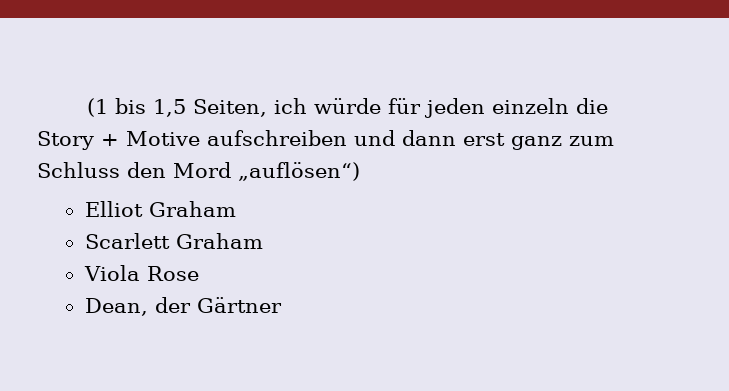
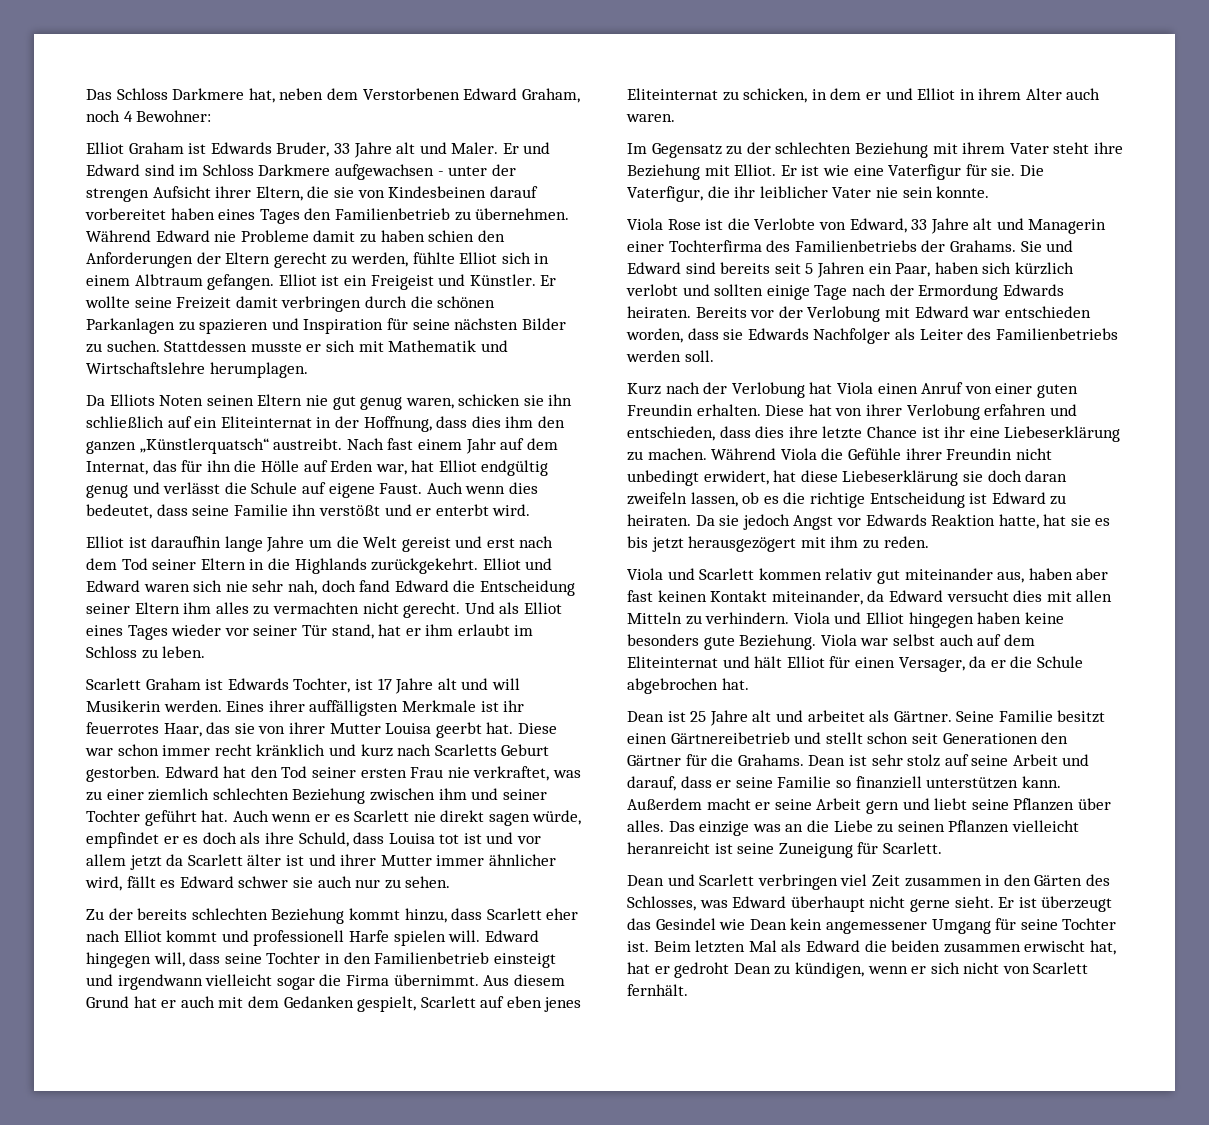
[86,98,608,118] [37,130,614,150] [37,162,360,181] [84,201,236,217] [84,233,263,249] [83,265,199,281] [84,297,282,316] (1 bis 1,5 Seiten, ich würde für jeden einzeln die Story + Motive aufschreiben und dann erst ganz zum Schluss den Mord „auflösen“) // Elliot Graham // Scarlett Graham // Viola Rose // Dean, der Gärtner -> [86,88,580,103] [86,110,212,122] [86,142,551,158] [86,164,516,180] [86,186,538,202] [85,208,570,224] [86,230,505,243] [86,252,550,268] [86,274,557,290] [85,296,496,312] [86,318,566,334] [86,340,508,353] [86,362,308,378] [86,394,573,410] [86,416,565,432] [86,438,558,454] [86,460,549,476] [86,482,538,498] [86,504,531,519] [86,536,554,552] [86,558,553,574] [86,580,575,596] [86,602,562,618] [86,624,534,640] [86,646,206,659] [86,678,520,694] [86,700,525,716] [86,722,557,738] [85,744,550,757] [86,766,581,782] [86,788,547,804] [86,810,582,826] [86,832,542,848] [86,854,556,870] [85,876,451,891] [86,908,579,924] [86,930,539,946] [86,952,556,968] [86,974,565,990] [86,996,582,1012] [627,88,1101,103] [626,114,675,122] [627,142,1123,158] [627,164,1044,180] [627,186,990,202] [627,218,1107,234] [627,240,1074,252] [627,262,1074,278] [626,284,1064,300] [627,306,1091,322] [626,328,1118,344] [626,350,714,362] [627,382,1078,398] [627,404,1077,420] [627,426,1121,442] [627,448,1052,461] [627,470,1068,486] [627,492,1067,508] [627,514,1111,530] [627,536,929,552] [627,568,1109,584] [627,590,1113,605] [627,612,1064,628] [627,634,1035,650] [627,656,1083,672] [627,678,749,694] [627,710,1106,726] [627,732,1069,744] [627,754,1090,767] [627,776,1061,791] [627,798,1111,814] [627,820,1079,836] [627,842,942,858] [627,874,1110,890] [627,896,1113,912] [627,918,1117,934] [627,940,1116,955] [627,962,1089,978] [627,984,688,996] Das Schloss Darkmere hat, neben dem Verstorbenen Edward Graham, noch 4 Bewohner: // Elliot Graham ist Edwards Bruder, 33 Jahre alt und Maler. Er und Edward sind im Schloss Darkmere aufgewachsen - unter der strengen Aufsicht ihrer Eltern, die sie von Kindesbeinen darauf vorbereitet haben eines Tages den Familienbetrieb zu übernehmen. Während Edward nie Probleme damit zu haben schien den Anforderungen der Eltern gerecht zu werden, fühlte Elliot sich in einem Albtraum gefangen. Elliot ist ein Freigeist und Künstler. Er wollte seine Freizeit damit verbringen durch die schönen Parkanlagen zu spazieren und Inspiration für seine nächsten Bilder zu suchen. Stattdessen musste er sich mit Mathematik und Wirtschaftslehre herumplagen. // Da Elliots Noten seinen Eltern nie gut genug waren, schicken sie ihn schließlich auf ein Eliteinternat in der Hoffnung, dass dies ihm den ganzen „Künstlerquatsch“ austreibt. Nach fast einem Jahr auf dem Internat, das für ihn die Hölle auf Erden war, hat Elliot endgültig genug und verlässt die Schule auf eigene Faust. Auch wenn dies bedeutet, dass seine Familie ihn verstößt und er enterbt wird. // Elliot ist daraufhin lange Jahre um die Welt gereist und erst nach dem Tod seiner Eltern in die Highlands zurückgekehrt. Elliot und Edward waren sich nie sehr nah, doch fand Edward die Entscheidung seiner Eltern ihm alles zu vermachten nicht gerecht. Und als Elliot eines Tages wieder vor seiner Tür stand, hat er ihm erlaubt im Schloss zu leben. // Scarlett Graham ist Edwards Tochter, ist 17 Jahre alt und will Musikerin werden. Eines ihrer auffälligsten Merkmale ist ihr feuerrotes Haar, das sie von ihrer Mutter Louisa geerbt hat. Diese war schon immer recht kränklich und kurz nach Scarletts Geburt gestorben. Edward hat den Tod seiner ersten Frau nie verkraftet, was zu einer ziemlich schlechten Beziehung zwischen ihm und seiner Tochter geführt hat. Auch wenn er es Scarlett nie direkt sagen würde, empfindet er es doch als ihre Schuld, dass Louisa tot ist und vor allem jetzt da Scarlett älter ist und ihrer Mutter immer ähnlicher wird, fällt es Edward schwer sie auch nur zu sehen. // Zu der bereits schlechten Beziehung kommt hinzu, dass Scarlett eher nach Elliot kommt und professionell Harfe spielen will. Edward hingegen will, dass seine Tochter in den Familienbetrieb einsteigt und irgendwann vielleicht sogar die Firma übernimmt. Aus diesem Grund hat er auch mit dem Gedanken gespielt, Scarlett auf eben jenes Eliteinternat zu schicken, in dem er und Elliot in ihrem Alter auch waren. // Im Gegensatz zu der schlechten Beziehung mit ihrem Vater steht ihre Beziehung mit Elliot. Er ist wie eine Vaterfigur für sie. Die Vaterfigur, die ihr leiblicher Vater nie sein konnte. // Viola Rose ist die Verlobte von Edward, 33 Jahre alt und Managerin einer Tochterfirma des Familienbetriebs der Grahams. Sie und Edward sind bereits seit 5 Jahren ein Paar, haben sich kürzlich verlobt und sollten einige Tage nach der Ermordung Edwards heiraten. Bereits vor der Verlobung mit Edward war entschieden worden, dass sie Edwards Nachfolger als Leiter des Familienbetriebs werden soll. // Kurz nach der Verlobung hat Viola einen Anruf von einer guten Freundin erhalten. Diese hat von ihrer Verlobung erfahren und entschieden, dass dies ihre letzte Chance ist ihr eine Liebeserklärung zu machen. Während Viola die Gefühle ihrer Freundin nicht unbedingt erwidert, hat diese Liebeserklärung sie doch daran zweifeln lassen, ob es die richtige Entscheidung ist Edward zu heiraten. Da sie jedoch Angst vor Edwards Reaktion hatte, hat sie es bis jetzt herausgezögert mit ihm zu reden. // Viola und Scarlett kommen relativ gut miteinander aus, haben aber fast keinen Kontakt miteinander, da Edward versucht dies mit allen Mitteln zu verhindern. Viola und Elliot hingegen haben keine besonders gute Beziehung. Viola war selbst auch auf dem Eliteinternat und hält Elliot für einen Versager, da er die Schule abgebrochen hat. // Dean ist 25 Jahre alt und arbeitet als Gärtner. Seine Familie besitzt einen Gärtnereibetrieb und stellt schon seit Generationen den Gärtner für die Grahams. Dean ist sehr stolz auf seine Arbeit und darauf, dass er seine Familie so finanziell unterstützen kann. Außerdem macht er seine Arbeit gern und liebt seine Pflanzen über alles. Das einzige was an die Liebe zu seinen Pflanzen vielleicht heranreicht ist seine Zuneigung für Scarlett. // Dean und Scarlett verbringen viel Zeit zusammen in den Gärten des Schlosses, was Edward überhaupt nicht gerne sieht. Er ist überzeugt das Gesindel wie Dean kein angemessener Umgang für seine Tochter ist. Beim letzten Mal als Edward die beiden zusammen erwischt hat, hat er gedroht Dean zu kündigen, wenn er sich nicht von Scarlett fernhält.

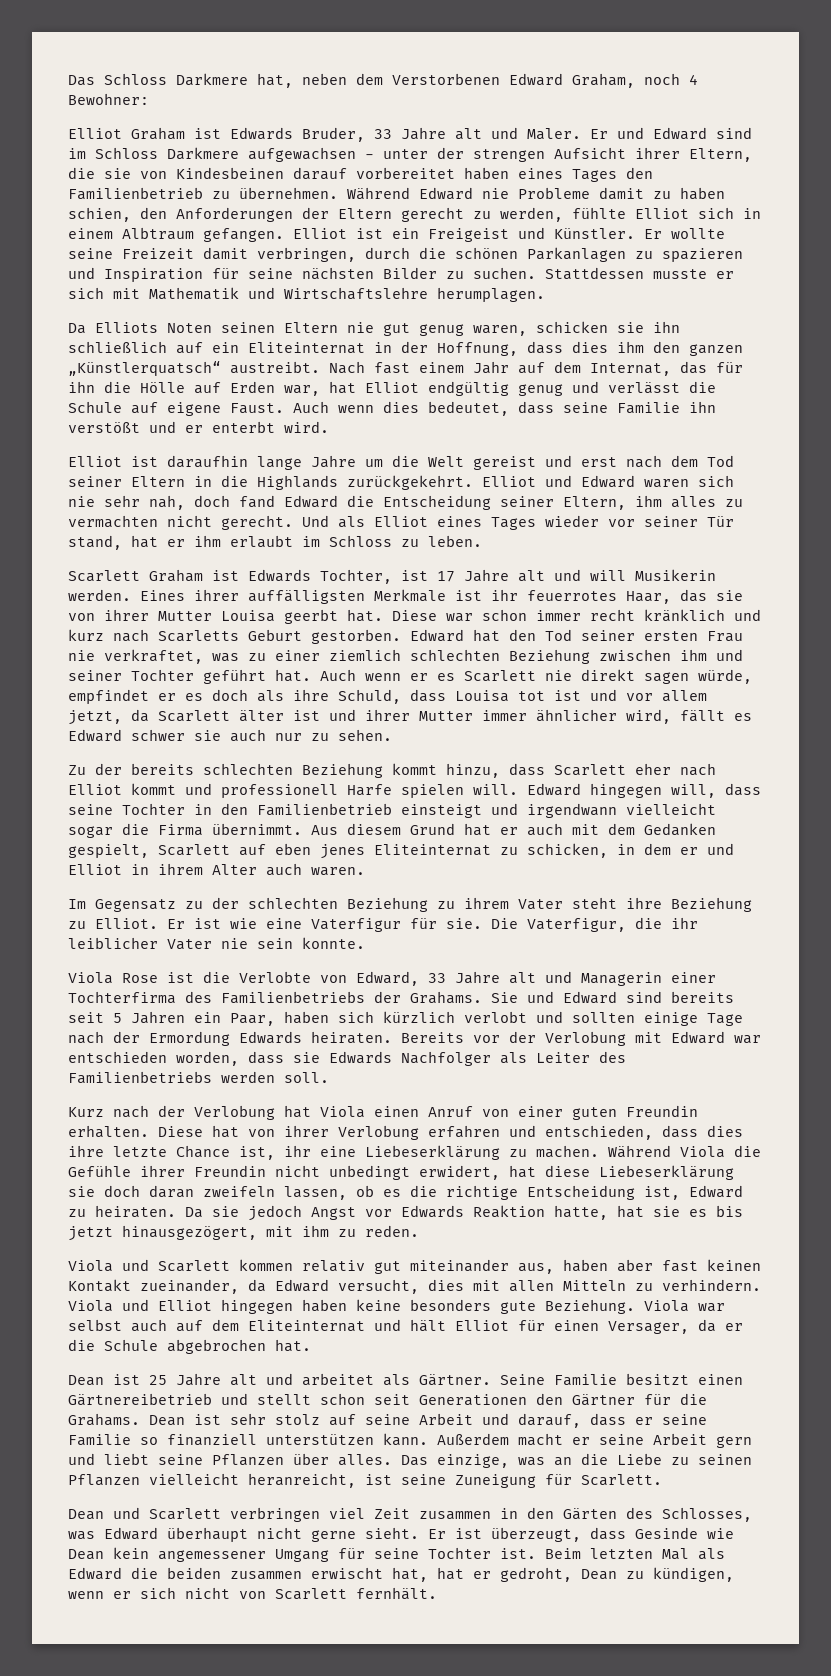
[428,230,475,242] schien -> [68,207,131,222] schien,
[281,296,362,312] verbringen -> [257,247,356,262] verbringen,
[134,602,180,614] Eltern -> [563,496,626,510] Eltern,
[129,855,162,870] jetzt -> [68,710,122,725] jetzt,
[932,143,958,154] mit -> [437,901,455,909] zu
[704,165,730,176] mit -> [68,921,86,929] zu
[921,427,940,438] ist -> [239,1146,275,1160] ist,
[969,493,988,504] ist -> [644,1186,680,1200] ist,
[688,536,797,552] herausgezögert -> [122,1225,257,1240] hinausgezögert,
[771,590,863,605] miteinander, -> [140,1279,239,1294] zueinander,
[946,590,1009,602] versucht -> [338,1279,419,1294] versucht,
[699,821,750,836] einzige -> [437,1454,509,1468] einzige,
[627,842,710,854] heranreicht -> [248,1473,356,1488] heranreicht,
[1041,896,1113,912] [627,918,716,930] überzeugt das Gesindel -> [491,1527,698,1542] überzeugt, dass Gesinde
[674,962,730,978] gedroht -> [500,1567,572,1582] gedroht,

